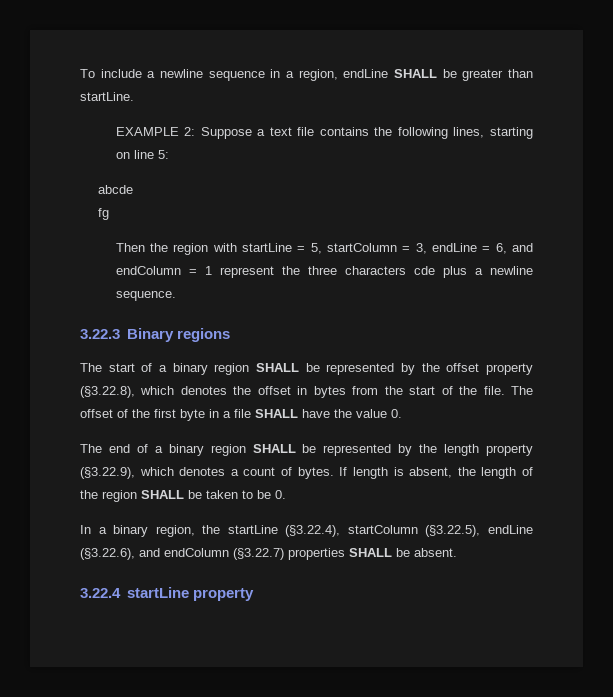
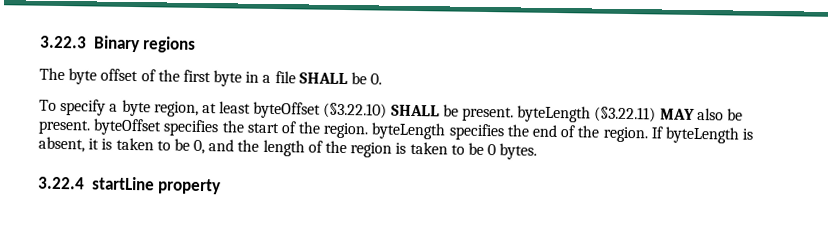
[80,69,533,81] [80,92,134,101] [115,127,533,139] [115,150,169,159] [97,185,133,194] [97,208,109,220] [115,243,533,255] [115,266,533,278] [115,291,176,301] [80,328,230,342] [80,363,533,375] [80,386,533,398] To include a newline sequence in a region, endLine SHALL be greater than startLine. // EXAMPLE 2: Suppose a text file contains the following lines, starting on line 5: // abcde // fg // Then the region with startLine = 5, startColumn = 3, endLine = 6, and endColumn = 1 represent the three characters cde plus a newline sequence. // 3.22.3 Binary regions // The start of a binary region SHALL be represented by the offset property (§3.22.8), which denotes the offset in bytes from the start of the file. The -> [40,35,197,53] [39,67,98,85] 3.22.3 Binary regions // The byte
[302,409,402,418] [80,444,533,456] [80,467,453,479] have the value 0. // The end of a binary region SHALL be represented by the length property (§3.22.9), which denotes a count of bytes. If length is absent, -> [351,72,383,85] [39,98,743,123] [38,118,754,144] [38,136,235,155] be 0. // To specify a byte region, at least byteOffset (§3.22.10) SHALL be present. byteLength (§3.22.11) MAY also be present. byteOffset specifies the start of the region. byteLength specifies the end of the region. If byteLength is absent, it is taken to be 0, and
[141,490,286,499] [80,525,533,537] [80,548,457,560] SHALL be taken to be 0. // In a binary region, the startLine (§3.22.4), startColumn (§3.22.5), endLine (§3.22.6), and endColumn (§3.22.7) properties SHALL be absent. -> [395,141,538,160] is taken to be 0 bytes.

